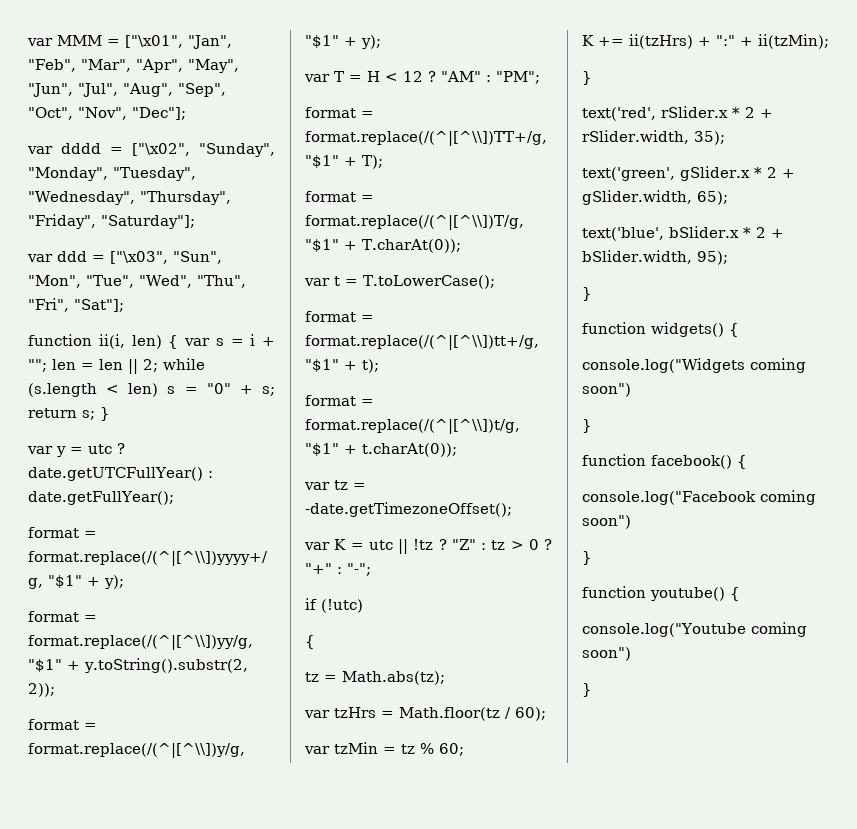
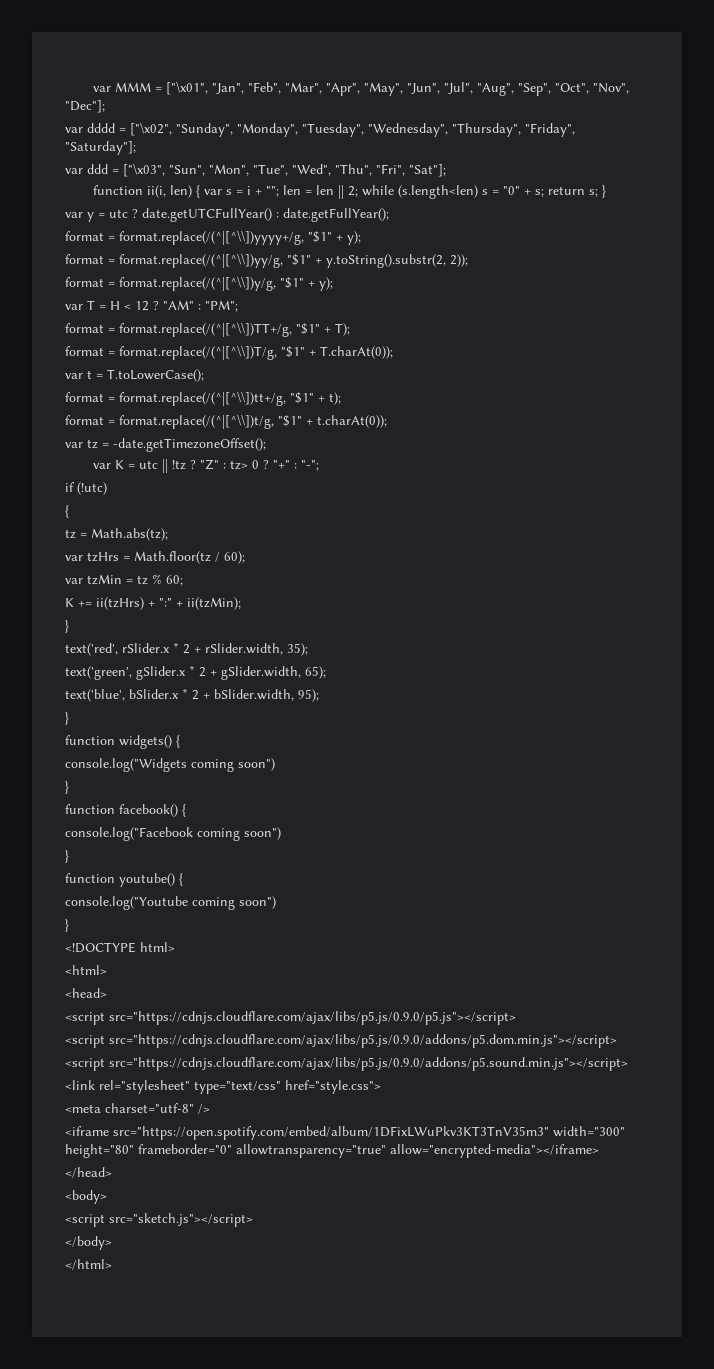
[28,383,159,397] (s.length < len) -> [397,185,478,199] (s.length<len)
[491,540,524,550] tz > -> [229,460,248,470] tz>
(592, 690) none -> [65,942,175,953] [65,965,107,975] [65,988,107,998] [65,1011,516,1025] [65,1034,617,1048] [65,1057,628,1071] [65,1080,381,1094] [65,1103,210,1114] [65,1126,625,1140] [65,1144,599,1158] [65,1167,112,1178] [65,1190,107,1204] [65,1213,253,1227] [65,1236,112,1250] [65,1259,112,1270] // <!DOCTYPE html> // <html> // <head> // <script src="https://cdnjs.cloudflare.com/ajax/libs/p5.js/0.9.0/p5.js"></script> // <script src="https://cdnjs.cloudflare.com/ajax/libs/p5.js/0.9.0/addons/p5.dom.min.js"></script> // <script src="https://cdnjs.cloudflare.com/ajax/libs/p5.js/0.9.0/addons/p5.sound.min.js"></script> // <link rel="stylesheet" type="text/css" href="style.css"> // <meta charset="utf-8" /> // <iframe src="https://open.spotify.com/embed/album/1DFixLWuPkv3KT3TnV35m3" width="300" height="80" frameborder="0" allowtransparency="true" allow="encrypted-media"></iframe> // </head> // <body> // <script src="sketch.js"></script> // </body> // </html>

